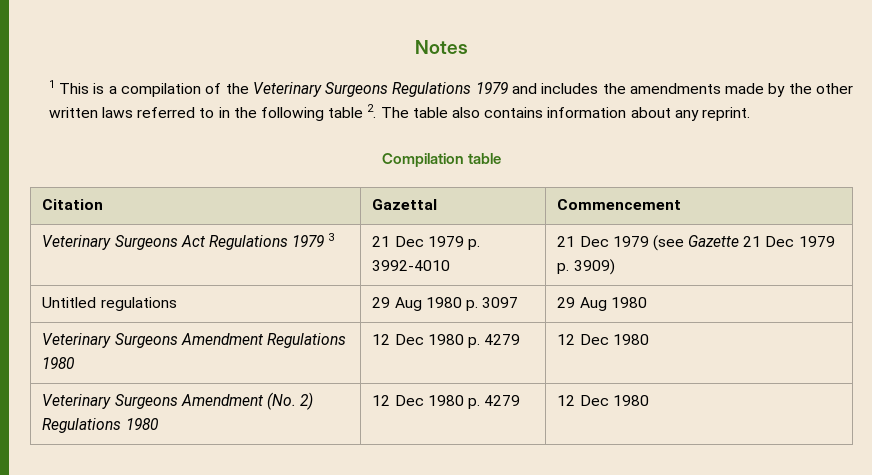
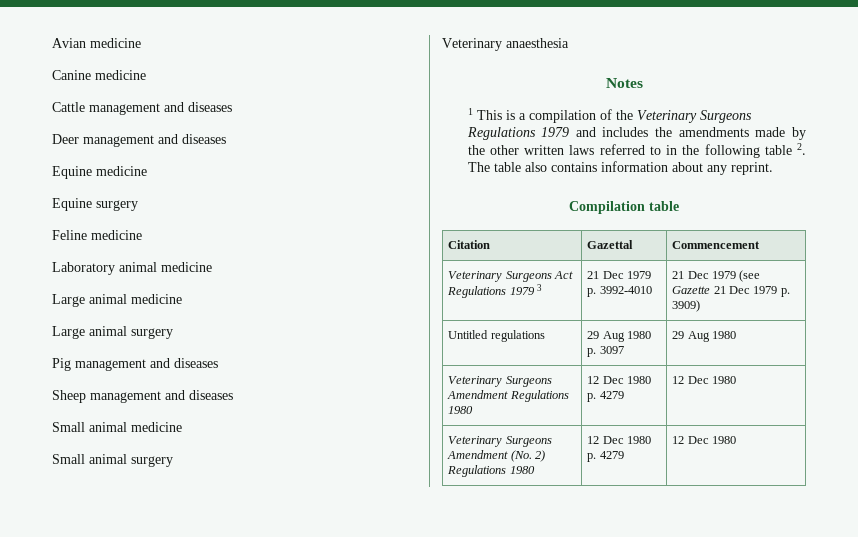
(415, 47) none -> [52,38,141,48] [52,70,146,80] [52,102,232,115] [52,134,226,147] [52,166,147,179] [52,198,138,211] [52,230,142,240] [52,262,212,275] [52,294,182,307] [52,326,173,339] [52,358,218,371] [52,390,233,403] [52,422,182,432] [52,454,173,467] [442,38,569,51] Avian medicine // Canine medicine // Cattle management and diseases // Deer management and diseases // Equine medicine // Equine surgery // Feline medicine // Laboratory animal medicine // Large animal medicine // Large animal surgery // Pig management and diseases // Sheep management and diseases // Small animal medicine // Small animal surgery // Veterinary anaesthesia //

